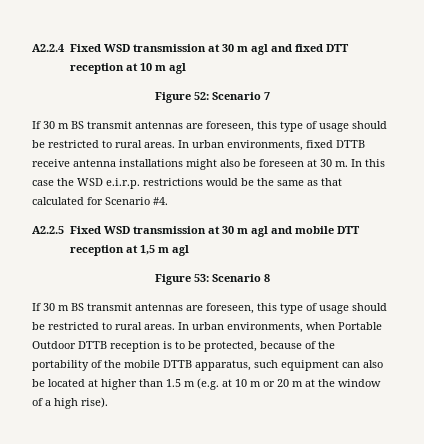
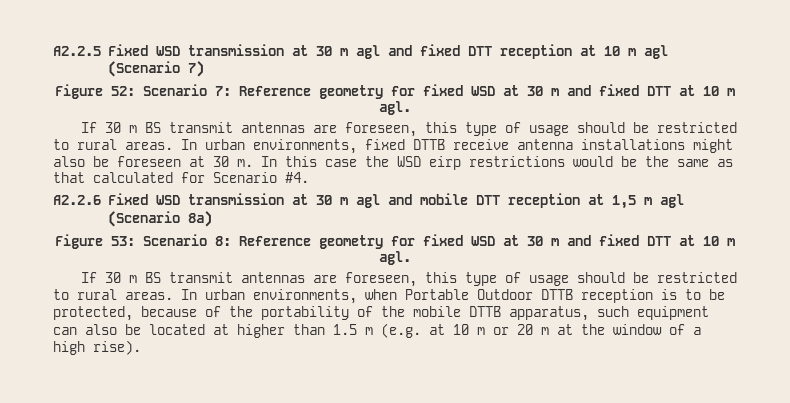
[32,44,64,52] A2.2.4 -> [53,46,101,56] A2.2.5
(186, 68) none -> [107,61,204,77] (Scenario 7)
[263,92,270,100] 7 -> [215,84,735,99] [379,101,411,115] 7: Reference geometry for fixed WSD at 30 m and fixed DTT at 10 m agl.
[106,178,140,189] e.i.r.p. -> [429,156,461,170] eirp
[32,226,64,234] A2.2.5 -> [53,195,101,205] A2.2.6
(189, 250) none -> [107,211,212,227] (Scenario 8a)
[263,274,270,282] 8 -> [215,234,735,249] [379,251,411,265] 8: Reference geometry for fixed WSD at 30 m and fixed DTT at 10 m agl.

